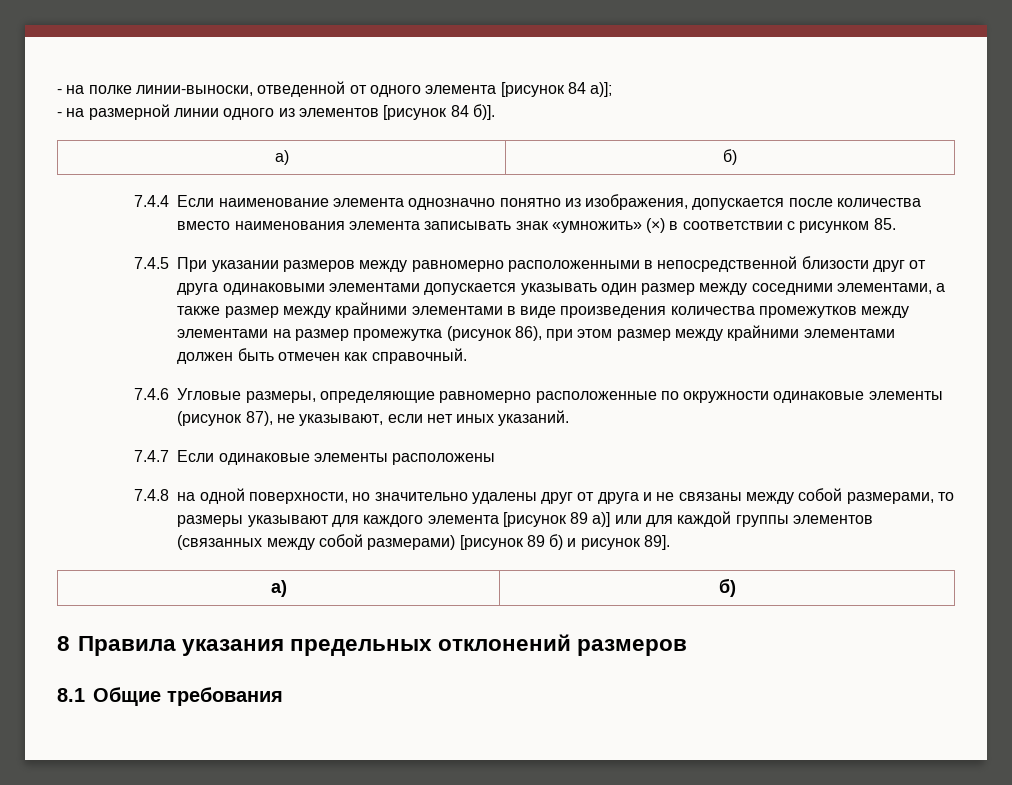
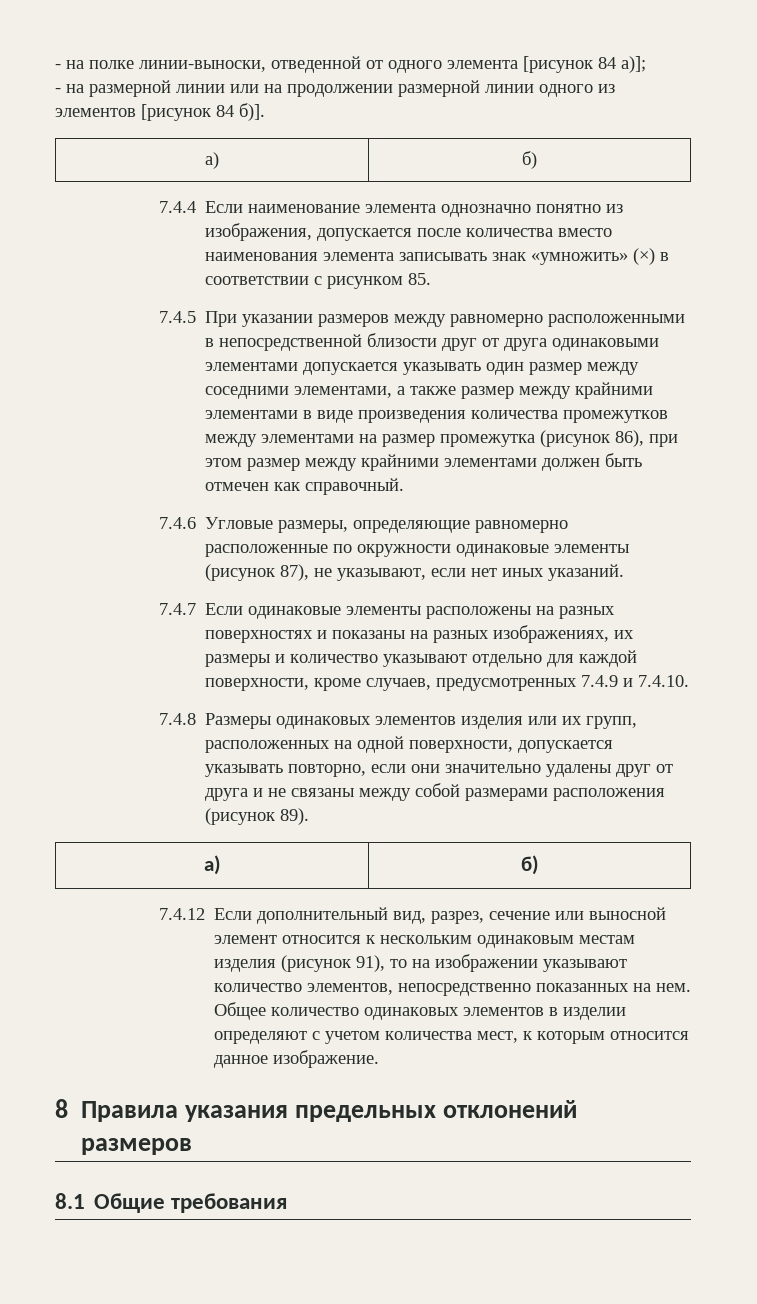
(219, 112) none -> [230,80,534,97] или на продолжении размерной линии
[134,488,371,504] // 7.4.8 на одной поверхности, но -> [535,606,615,619] [204,625,634,643] [204,650,637,667] [204,675,689,691] [158,713,637,729] [204,736,613,753] [204,764,440,777] на разных поверхностях и показаны на разных изображениях, их размеры и количество указывают отдельно для каждой поверхности, кроме случаев, предусмотренных 7.4.9 и 7.4.10. // 7.4.8 Размеры одинаковых элементов изделия или их групп, расположенных на одной поверхности, допускается указывать повторно, если они
[846,492,955,504] [177,511,874,527] [177,534,671,550] [270,580,287,597] [718,578,736,597] размерами, то размеры указывают для каждого элемента [рисунок 89 а)] или для каждой группы элементов (связанных между собой размерами) [рисунок 89 б) и рисунок 89]. // а) | б) -> [464,788,665,801] [204,808,309,825] [203,855,221,875] [520,855,539,875] [158,907,666,924] [213,935,635,948] [213,954,627,972] [213,983,691,996] [213,1002,626,1020] [213,1031,689,1044] [213,1050,379,1068] размерами расположения (рисунок 89). // а) | б) // 7.4.12 Если дополнительный вид, разрез, сечение или выносной элемент относится к нескольким одинаковым местам изделия (рисунок 91), то на изображении указывают количество элементов, непосредственно показанных на нем. Общее количество одинаковых элементов в изделии определяют с учетом количества мест, к которым относится данное изображение.

